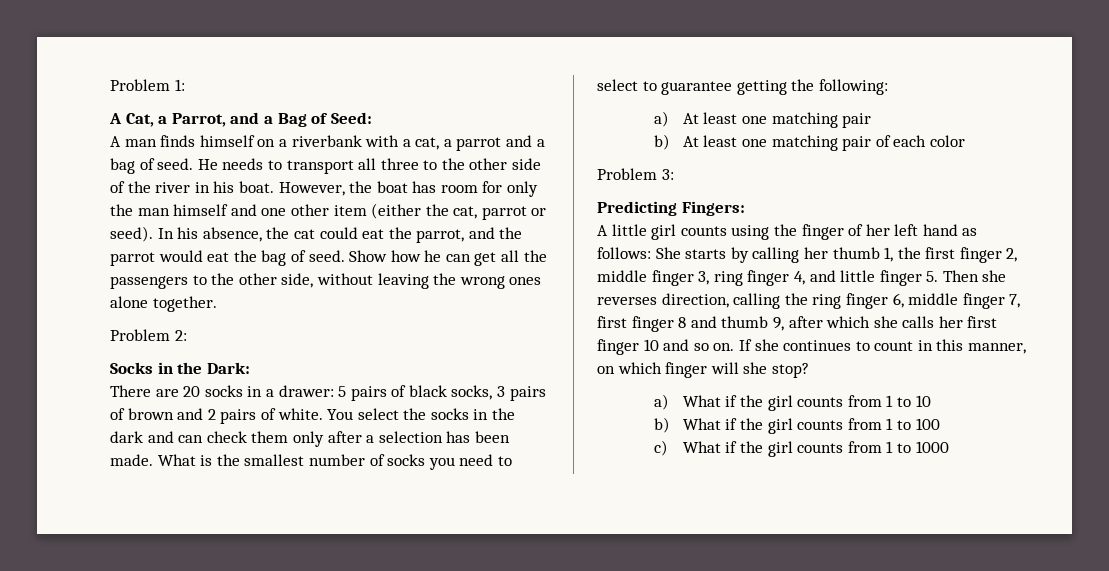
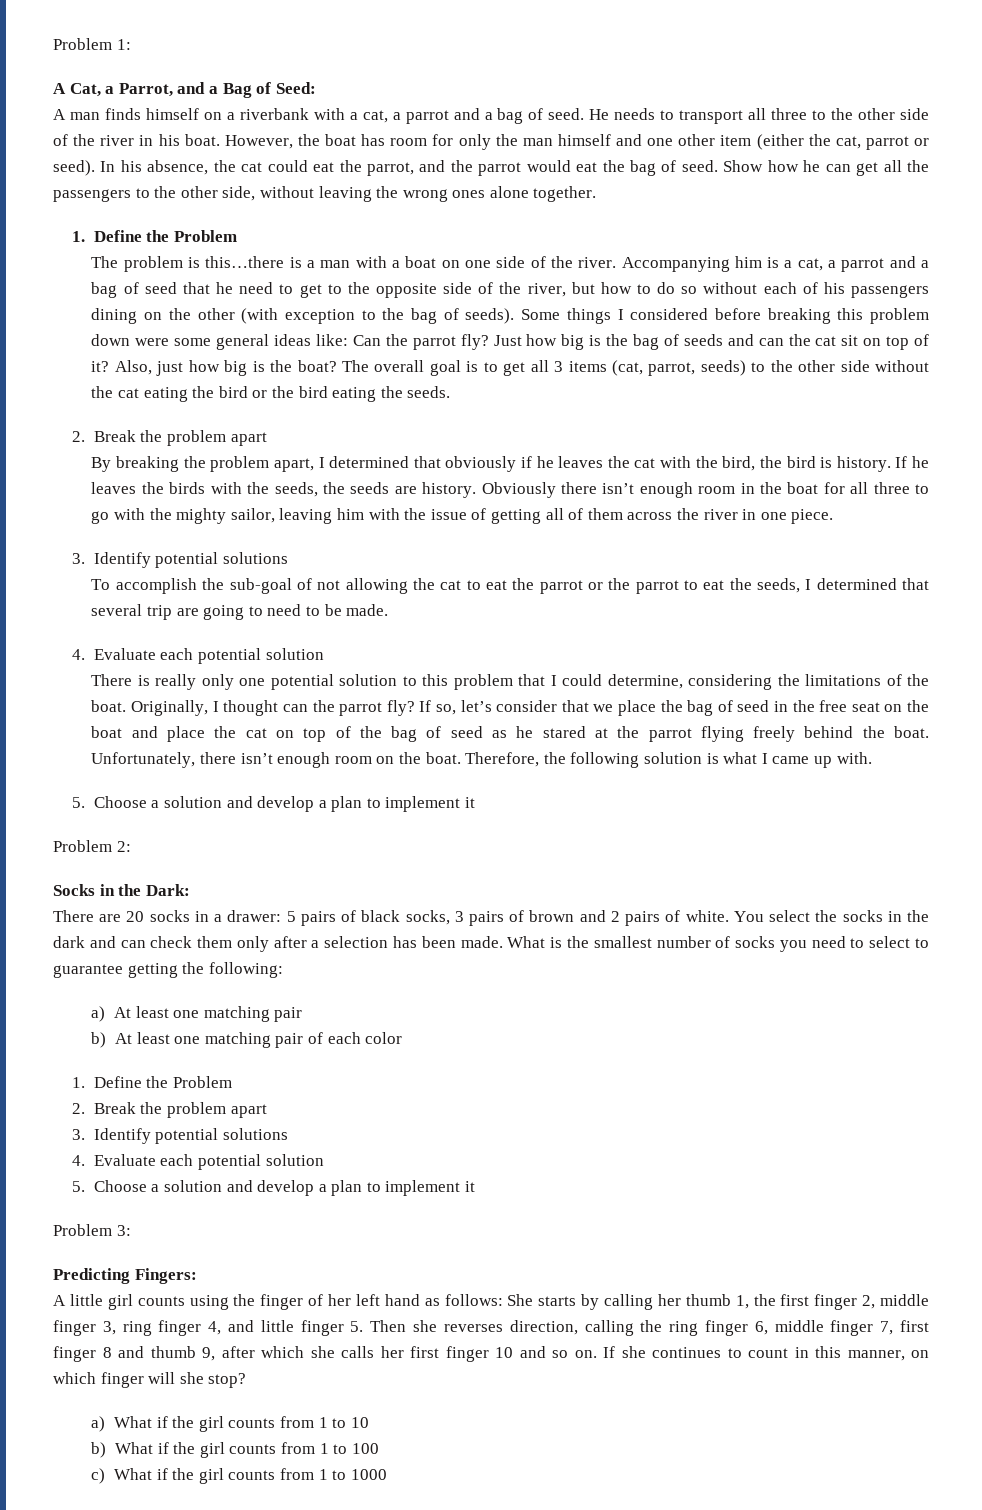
(217, 304) none -> [72,230,237,242] [91,256,929,272] [91,282,929,298] [91,308,930,324] [91,334,929,350] [91,360,929,376] [91,386,451,402] [72,430,267,446] [91,456,930,472] [91,482,929,498] [91,508,834,524] [72,552,288,568] [91,578,930,594] [91,604,389,620] [72,648,324,664] [91,674,929,690] [91,700,929,716] [91,726,929,742] [91,752,872,768] [72,796,476,812] // 1. Define the Problem // The problem is this…there is a man with a boat on one side of the river. Accompanying him is a cat, a parrot and a bag of seed that he need to get to the opposite side of the river, but how to do so without each of his passengers dining on the other (with exception to the bag of seeds). Some things I considered before breaking this problem down were some general ideas like: Can the parrot fly? Just how big is the bag of seeds and can the cat sit on top of it? Also, just how big is the boat? The overall goal is to get all 3 items (cat, parrot, seeds) to the other side without the cat eating the bird or the bird eating the seeds. // 2. Break the problem apart // By breaking the problem apart, I determined that obviously if he leaves the cat with the bird, the bird is history. If he leaves the birds with the seeds, the seeds are history. Obviously there isn’t enough room in the boat for all three to go with the mighty sailor, leaving him with the issue of getting all of them across the river in one piece. // 3. Identify potential solutions // To accomplish the sub-goal of not allowing the cat to eat the parrot or the parrot to eat the seeds, I determined that several trip are going to need to be made. // 4. Evaluate each potential solution // There is really only one potential solution to this problem that I could determine, considering the limitations of the boat. Originally, I thought can the parrot fly? If so, let’s consider that we place the bag of seed in the free seat on the boat and place the cat on top of the bag of seed as he stared at the parrot flying freely behind the boat. Unfortunately, there isn’t enough room on the boat. Therefore, the following solution is what I came up with. // 5. Choose a solution and develop a plan to implement it
(965, 141) none -> [72,1076,232,1088] [72,1102,267,1118] [72,1128,288,1144] [72,1154,324,1170] [72,1180,476,1196] // 1. Define the Problem // 2. Break the problem apart // 3. Identify potential solutions // 4. Evaluate each potential solution // 5. Choose a solution and develop a plan to implement it

